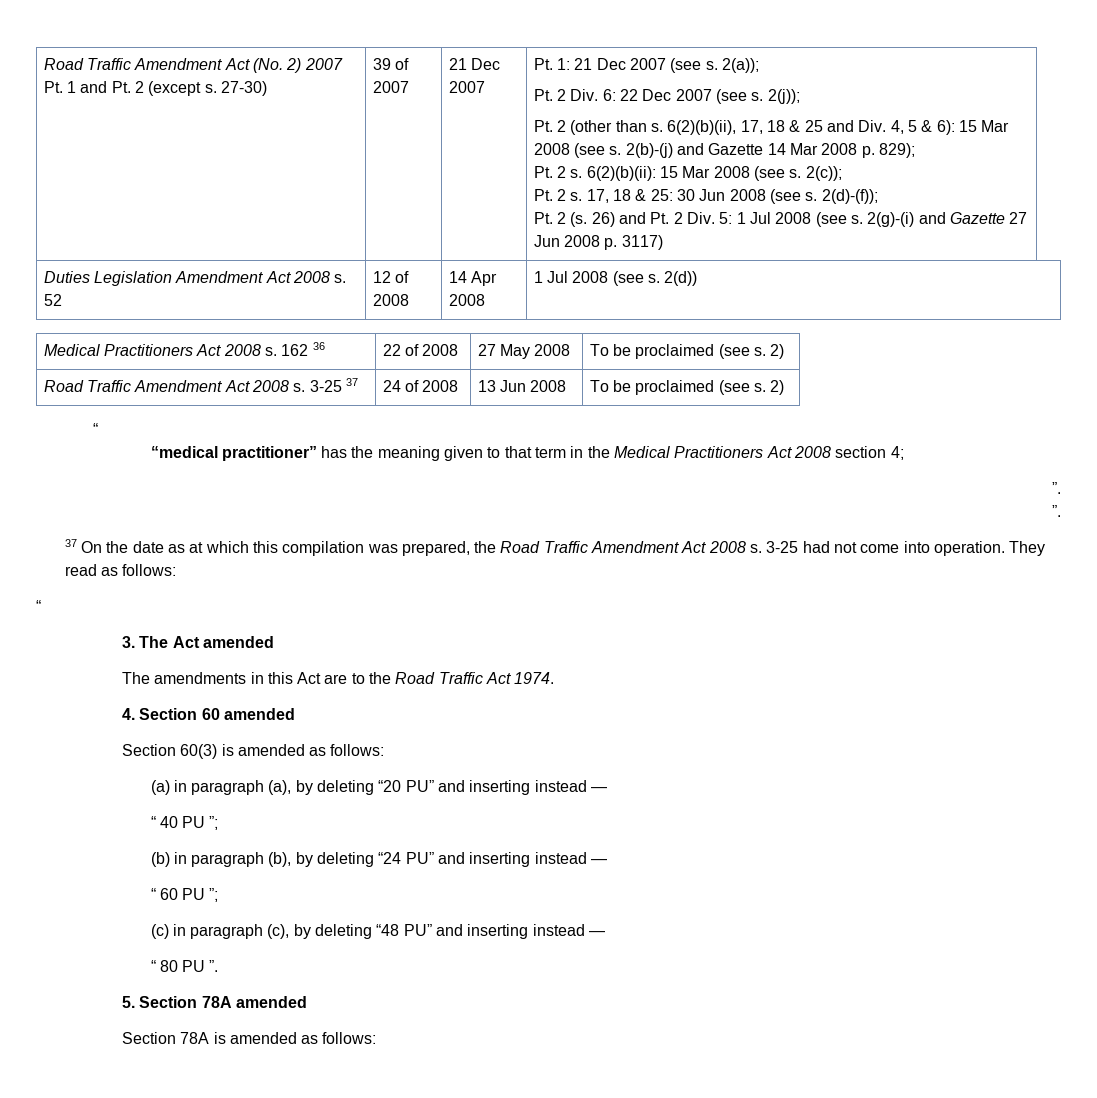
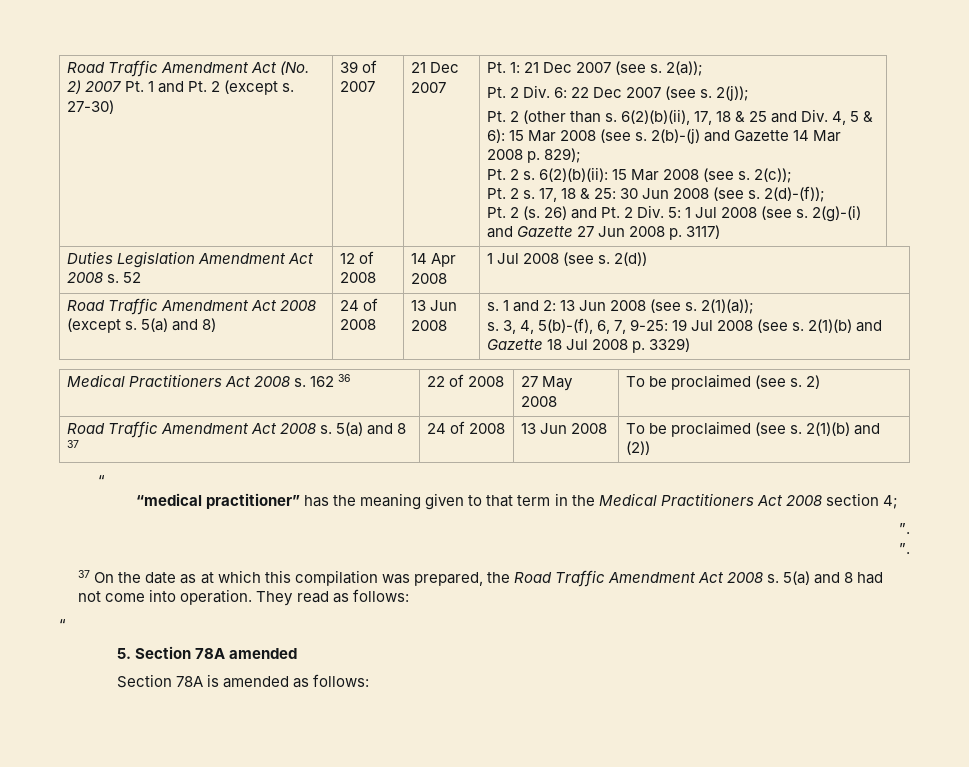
(698, 278) none -> [66,298,316,315] [66,318,216,333] [339,298,378,311] [339,319,376,330] [410,300,457,311] [410,320,447,331] [486,299,754,314] [486,318,883,334] [486,338,690,353] // Road Traffic Amendment Act 2008 (except s. 5(a) and 8) | 24 of 2008 | 13 Jun 2008 | s. 1 and 2: 13 Jun 2008 (see s. 2(1)(a)); // s. 3, 4, 5(b)-(f), 6, 7, 9-25: 19 Jul 2008 (see s. 2(1)(b) and Gazette 18 Jul 2008 p. 3329)
[309,380,342,392] 3-25 -> [335,422,406,436] 5(a) and 8
[770,380,785,395] 2) -> [805,422,880,436] [625,441,650,455] 2(1)(b) and (2))
[766,541,799,553] 3-25 -> [783,571,854,585] 5(a) and 8
[121,636,274,648] [121,672,555,684] [121,708,295,720] [121,744,385,759] [150,780,608,795] [150,816,219,830] [150,852,608,867] [150,888,219,902] [150,924,606,939] [150,960,219,972] // 3. The Act amended // The amendments in this Act are to the Road Traffic Act 1974. // 4. Section 60 amended // Section 60(3) is amended as follows: // (a) in paragraph (a), by deleting “20 PU” and inserting instead — // “ 40 PU ”; // (b) in paragraph (b), by deleting “24 PU” and inserting instead — // “ 60 PU ”; // (c) in paragraph (c), by deleting “48 PU” and inserting instead — // “ 80 PU ”. -> (66, 624) none

